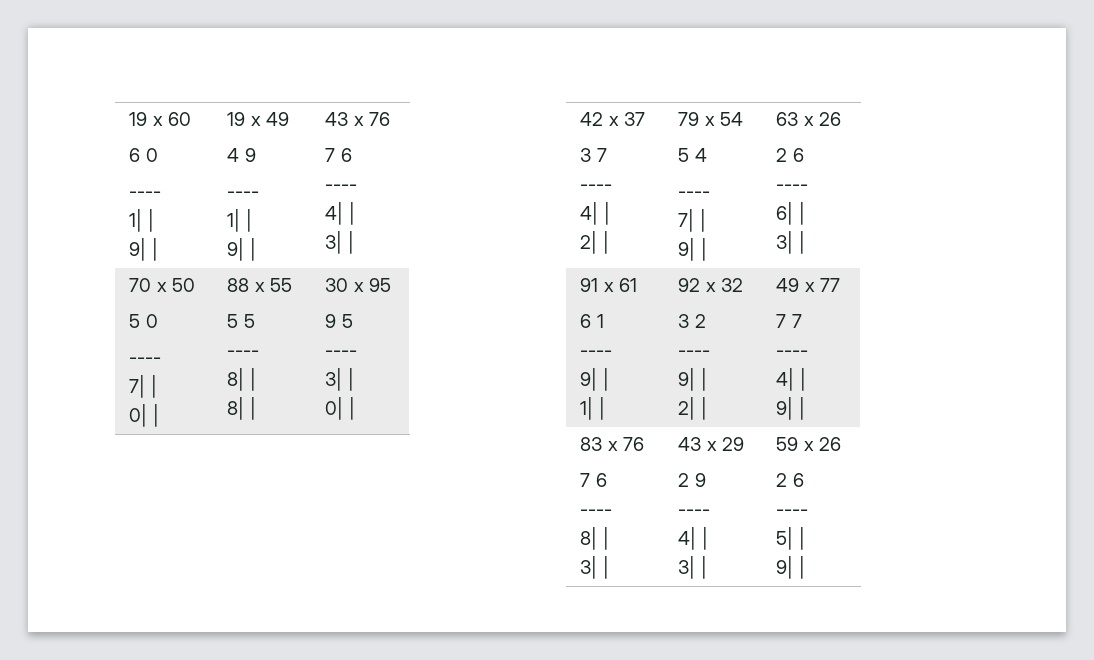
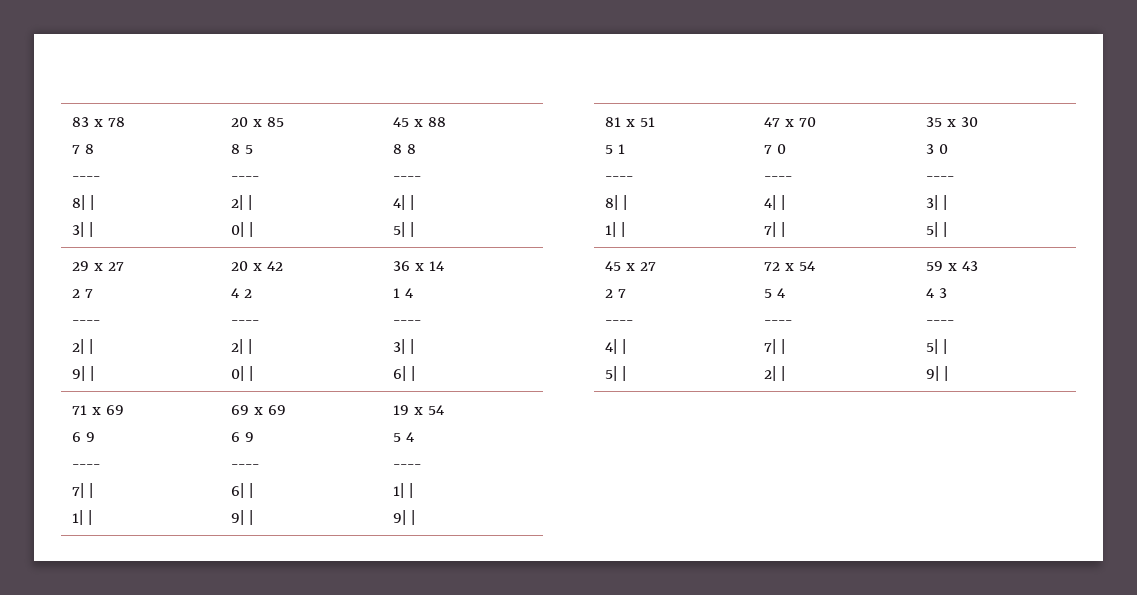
[129,112,191,126] [129,148,158,162] [129,191,162,198] [129,209,154,232] [129,238,158,261] [227,112,289,126] [227,148,256,162] [227,191,260,198] [227,209,252,232] [227,238,256,261] [325,112,390,126] [325,148,352,162] [325,184,358,191] [325,202,355,225] [325,231,354,254] [129,278,195,292] [129,314,158,328] [129,357,162,364] [129,375,157,398] [129,404,159,427] [227,278,292,292] [227,314,255,328] [227,350,260,357] [227,368,256,391] [227,397,256,420] [325,278,391,292] [325,314,353,328] [325,350,358,357] [325,368,354,391] [325,397,355,420] [580,112,645,126] [580,148,607,162] [580,184,613,191] [580,202,610,225] [580,231,609,254] [678,112,700,126] 19 x 60 // 6 0 // ---- // 1| | // 9| | | 19 x 49 // 4 9 // ---- // 1| | // 9| | | 43 x 76 // 7 6 // ---- // 4| | // 3| | // 70 x 50 // 5 0 // ---- // 7| | // 0| | | 88 x 55 // 5 5 // ---- // 8| | // 8| | | 30 x 95 // 9 5 // ---- // 3| | // 0| | // 42 x 37 // 3 7 // ---- // 4| | // 2| | | 79 -> [72,117,126,127] [72,144,95,154] [72,176,101,181] [72,195,95,210] [72,222,94,237] [231,117,285,127] [231,144,254,154] [231,176,260,181] [231,195,253,210] [231,222,254,237] [393,117,447,127] [393,144,417,154] [393,176,422,181] [393,195,415,210] [393,222,415,237] [72,261,125,271] [72,289,94,298] [72,320,101,325] [72,339,94,354] [72,366,95,381] [231,261,284,271] [231,288,253,298] [231,320,260,325] [231,339,253,354] [231,366,254,381] [393,261,445,271] [393,288,414,298] [393,320,422,325] [393,339,415,354] [393,366,416,381] [72,405,125,415] [72,432,96,442] [72,464,101,469] [72,483,94,498] [72,510,93,525] [231,405,287,415] [231,432,255,442] [231,464,260,469] [231,483,254,498] [231,510,254,525] [393,405,445,415] [393,432,415,442] [393,464,422,469] [393,483,414,498] [393,510,416,525] [605,117,656,127] [605,144,626,154] [605,176,634,181] [605,195,628,210] [605,222,626,237] [764,117,817,127] [764,144,787,154] [764,176,793,181] [764,195,786,210] [764,222,786,237] [926,117,979,127] [926,144,949,154] [926,176,955,181] [926,195,948,210] [926,222,948,237] [605,261,657,271] [605,289,627,298] [605,320,634,325] [605,339,627,354] [605,366,627,381] [764,262,781,271] 83 x 78 // 7 8 // ---- // 8| | // 3| | | 20 x 85 // 8 5 // ---- // 2| | // 0| | | 45 x 88 // 8 8 // ---- // 4| | // 5| | // 29 x 27 // 2 7 // ---- // 2| | // 9| | | 20 x 42 // 4 2 // ---- // 2| | // 0| | | 36 x 14 // 1 4 // ---- // 3| | // 6| | // 71 x 69 // 6 9 // ---- // 7| | // 1| | | 69 x 69 // 6 9 // ---- // 6| | // 9| | | 19 x 54 // 5 4 // ---- // 1| | // 9| | // 81 x 51 // 5 1 // ---- // 8| | // 1| | | 47 x 70 // 7 0 // ---- // 4| | // 7| | | 35 x 30 // 3 0 // ---- // 3| | // 5| | // 45 x 27 // 2 7 // ---- // 4| | // 5| | | 72
[678,238,707,261] [776,112,841,126] [776,148,804,162] [776,184,809,191] [776,202,805,225] [776,231,805,254] [580,278,637,292] [580,314,604,328] [580,350,613,357] [580,368,609,391] [580,397,605,420] [678,278,743,292] [678,314,706,328] [678,350,711,357] [678,368,707,391] [678,397,707,420] [776,278,840,292] [776,314,802,328] [776,350,809,357] [776,368,806,391] [776,397,805,420] [580,437,644,451] [580,473,607,487] [580,509,613,516] [580,527,609,550] [580,556,609,579] [678,437,744,451] [678,473,706,487] [678,509,711,516] [678,527,708,550] [678,556,696,579] 9| | | 63 x 26 // 2 6 // ---- // 6| | // 3| | // 91 x 61 // 6 1 // ---- // 9| | // 1| | | 92 x 32 // 3 2 // ---- // 9| | // 2| | | 49 x 77 // 7 7 // ---- // 4| | // 9| | // 83 x 76 // 7 6 // ---- // 8| | // 3| | | 43 x 29 // 2 9 // ---- // 4| | // 3| -> [764,366,777,381] 2|
[818,437,841,451] [776,473,804,487] 26 // 2 6 -> [962,261,979,271] [926,288,948,298] 43 // 4 3

